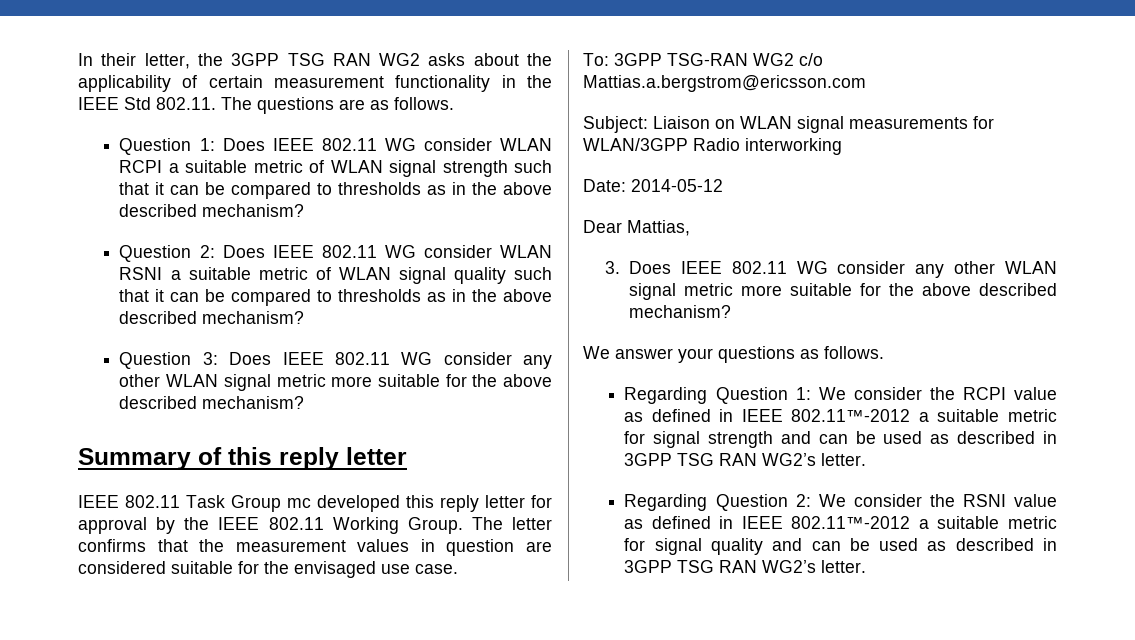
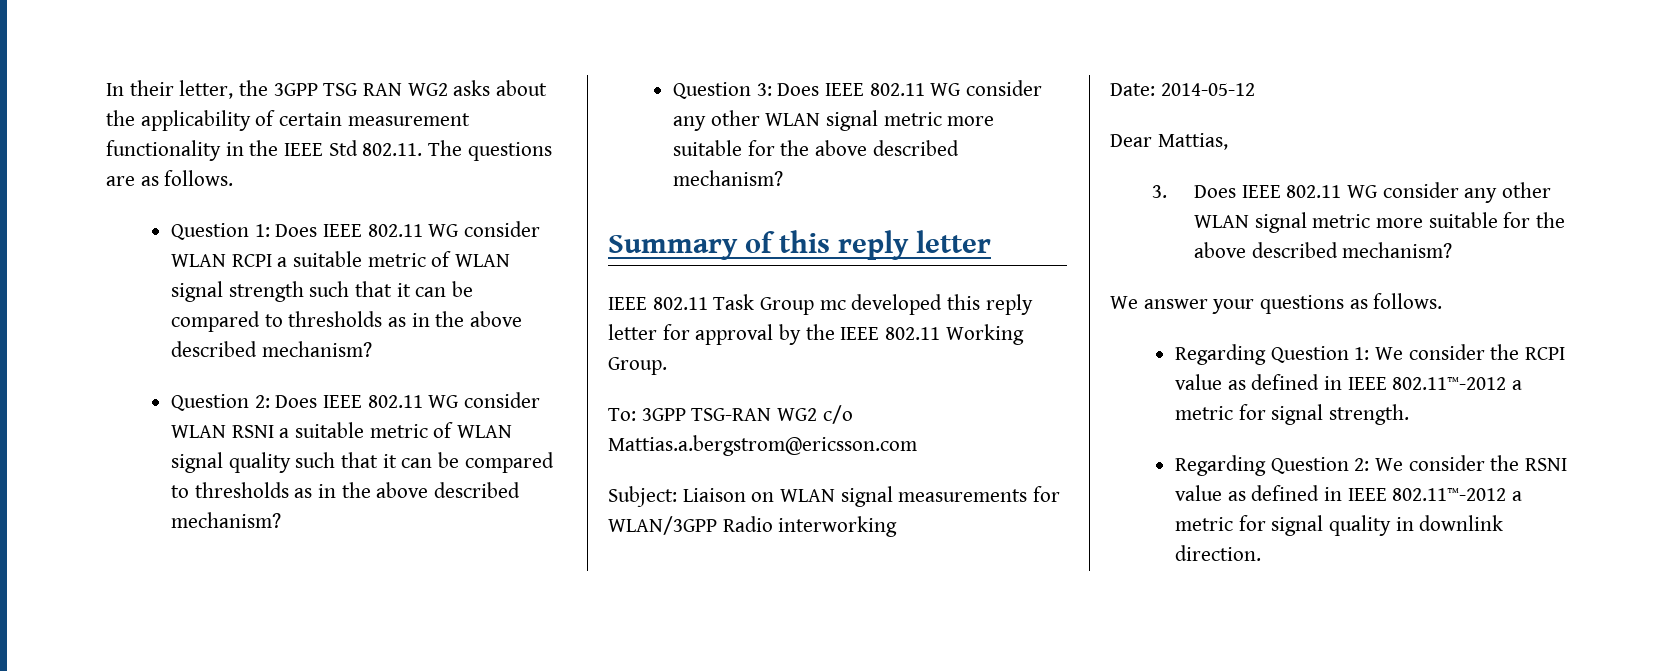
[471,517,552,530] [78,539,552,556] [78,561,458,578] The letter confirms that the measurement values in question are considered suitable for the envisaged use case. -> (667, 366) none
[937,409,1057,422] [624,431,1057,448] [624,453,867,466] suitable metric for signal strength and can be used as described in 3GPP TSG RAN WG2’s letter. -> [1175,404,1410,425] metric for signal strength.
[937,516,1000,529] suitable -> (1523, 496) none
[772,538,1057,551] [624,560,867,573] and can be used as described in 3GPP TSG RAN WG2’s letter. -> [1395,515,1504,531] [1175,545,1262,561] in downlink direction.

